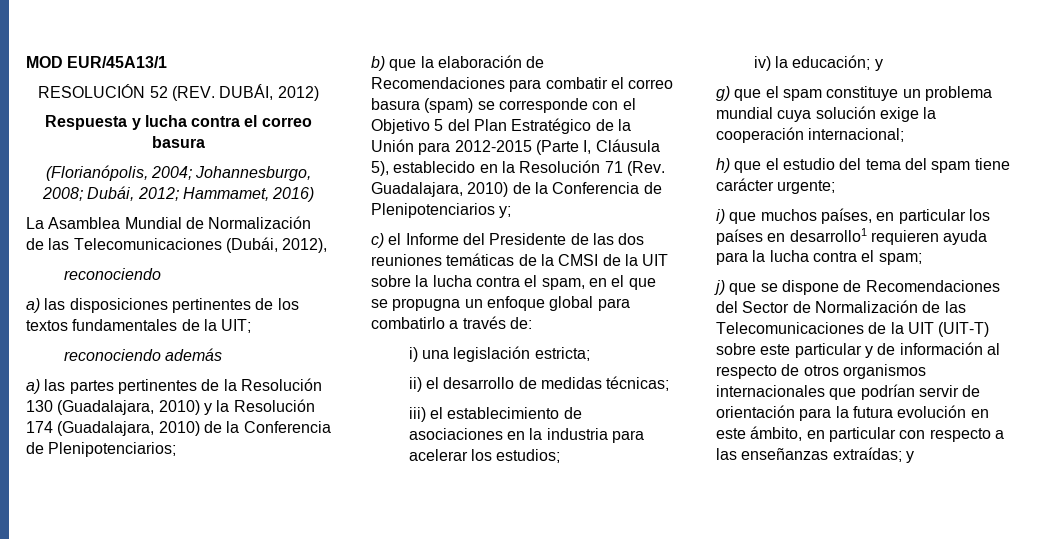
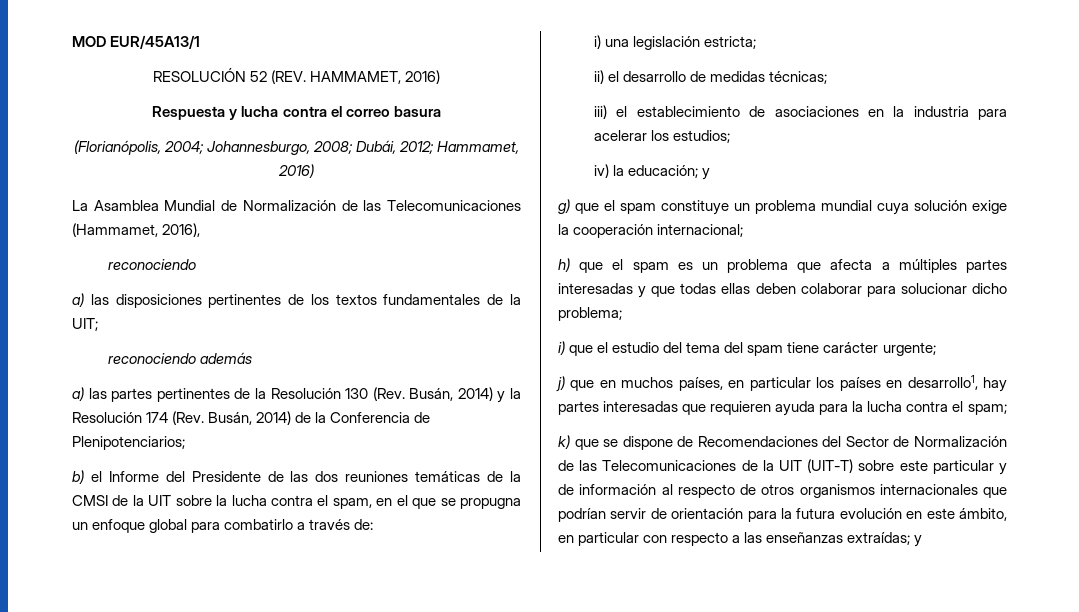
[219,84,319,101] DUBÁI, 2012) -> [310,70,441,84] HAMMAMET, 2016)
[225,237,328,253] (Dubái, 2012), -> [72,223,201,237] (Hammamet, 2016),
[57,400,200,415] (Guadalajara, 2010) -> [372,387,493,401] (Rev. Busán, 2014)
[57,421,200,436] (Guadalajara, 2010) -> [172,411,292,425] (Rev. Busán, 2014)
[389,55,545,71] [371,77,674,92] [371,98,636,113] [371,118,631,134] [371,139,660,155] [371,160,665,176] [371,182,662,197] [371,203,512,218] [371,233,384,248] que la elaboración de Recomendaciones para combatir el correo basura (spam) se corresponde con el Objetivo 5 del Plan Estratégico de la Unión para 2012-2015 (Parte I, Cláusula 5), establecido en la Resolución 71 (Rev. Guadalajara, 2010) de la Conferencia de Plenipotenciarios y; // c) -> (84, 477) none
(779, 164) none -> [632,259,1007,273] [558,283,1007,298] [558,307,622,321] [558,341,609,356] spam es un problema que afecta a múltiples partes interesadas y que todas ellas deben colaborar para solucionar dicho problema; // i) que el
[716,209,757,224] i) que -> [556,376,616,392] j) que en
[789,228,867,242] desarrollo1 -> [907,375,1007,392] [558,401,707,415] desarrollo1, hay partes interesadas que
[714,280,725,295] j) -> [558,435,570,449] k)

